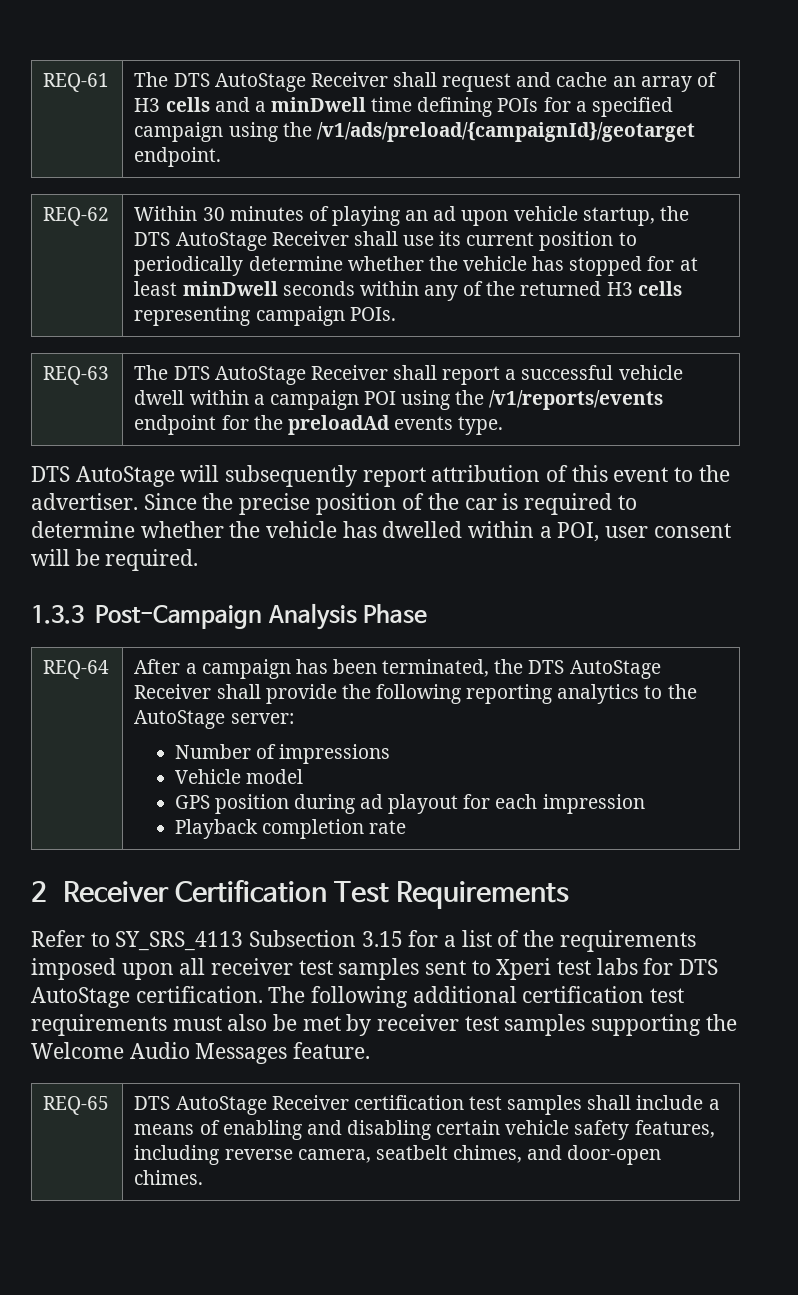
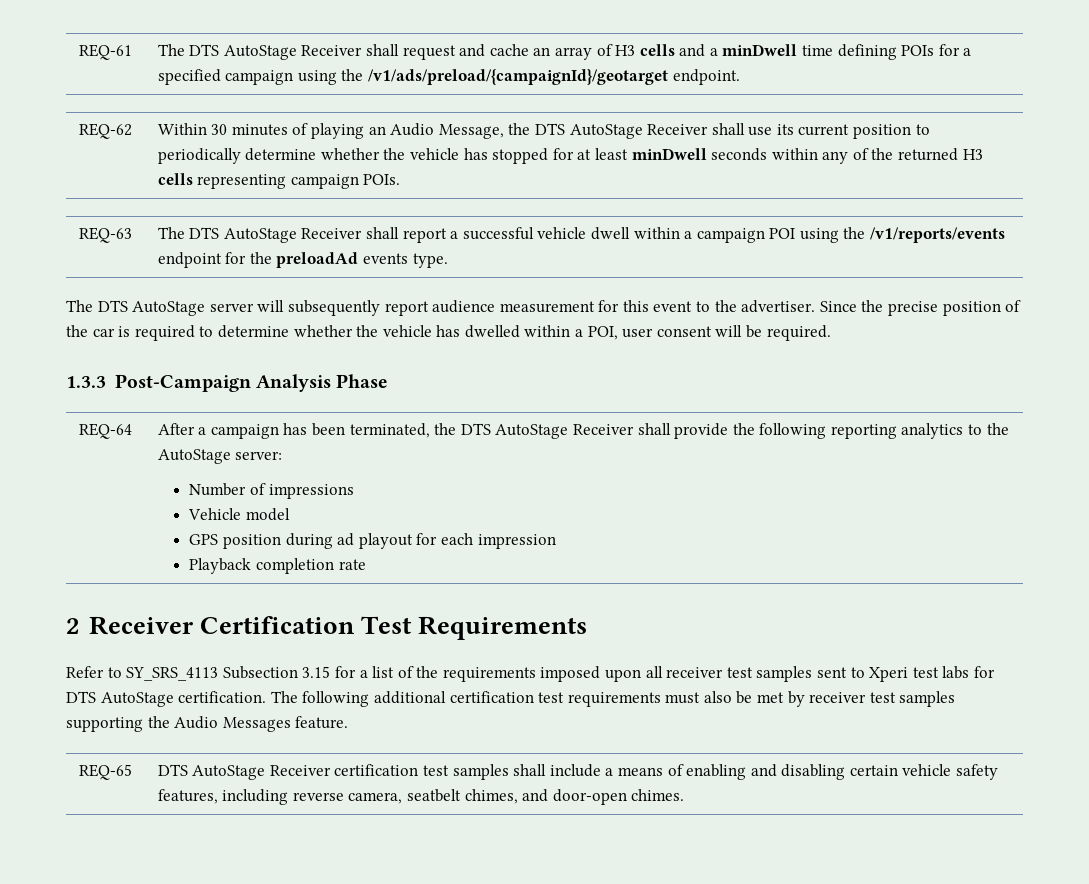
[433,206,655,226] ad upon vehicle startup, -> [390,123,504,139] Audio Message,
[31,466,175,487] DTS AutoStage -> [66,300,254,316] The DTS AutoStage server
[431,465,569,482] attribution of -> [432,300,620,313] audience measurement for
[31,1042,124,1059] Welcome -> (170, 722) none

